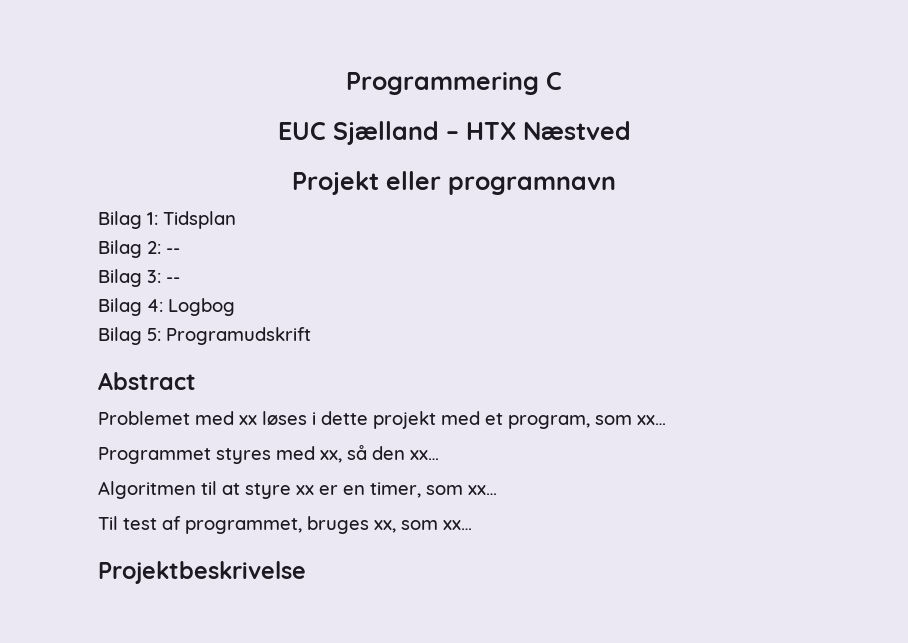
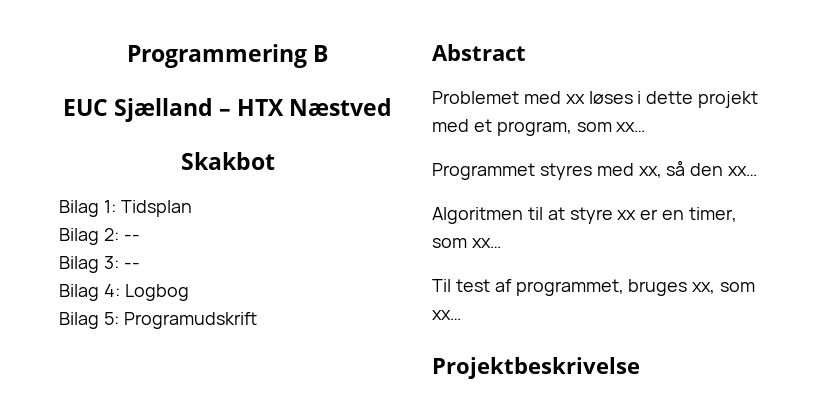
[546,72,562,90] C -> [313,45,329,62] B
[292,171,616,195] Projekt eller programnavn -> [180,152,275,170] Skakbot

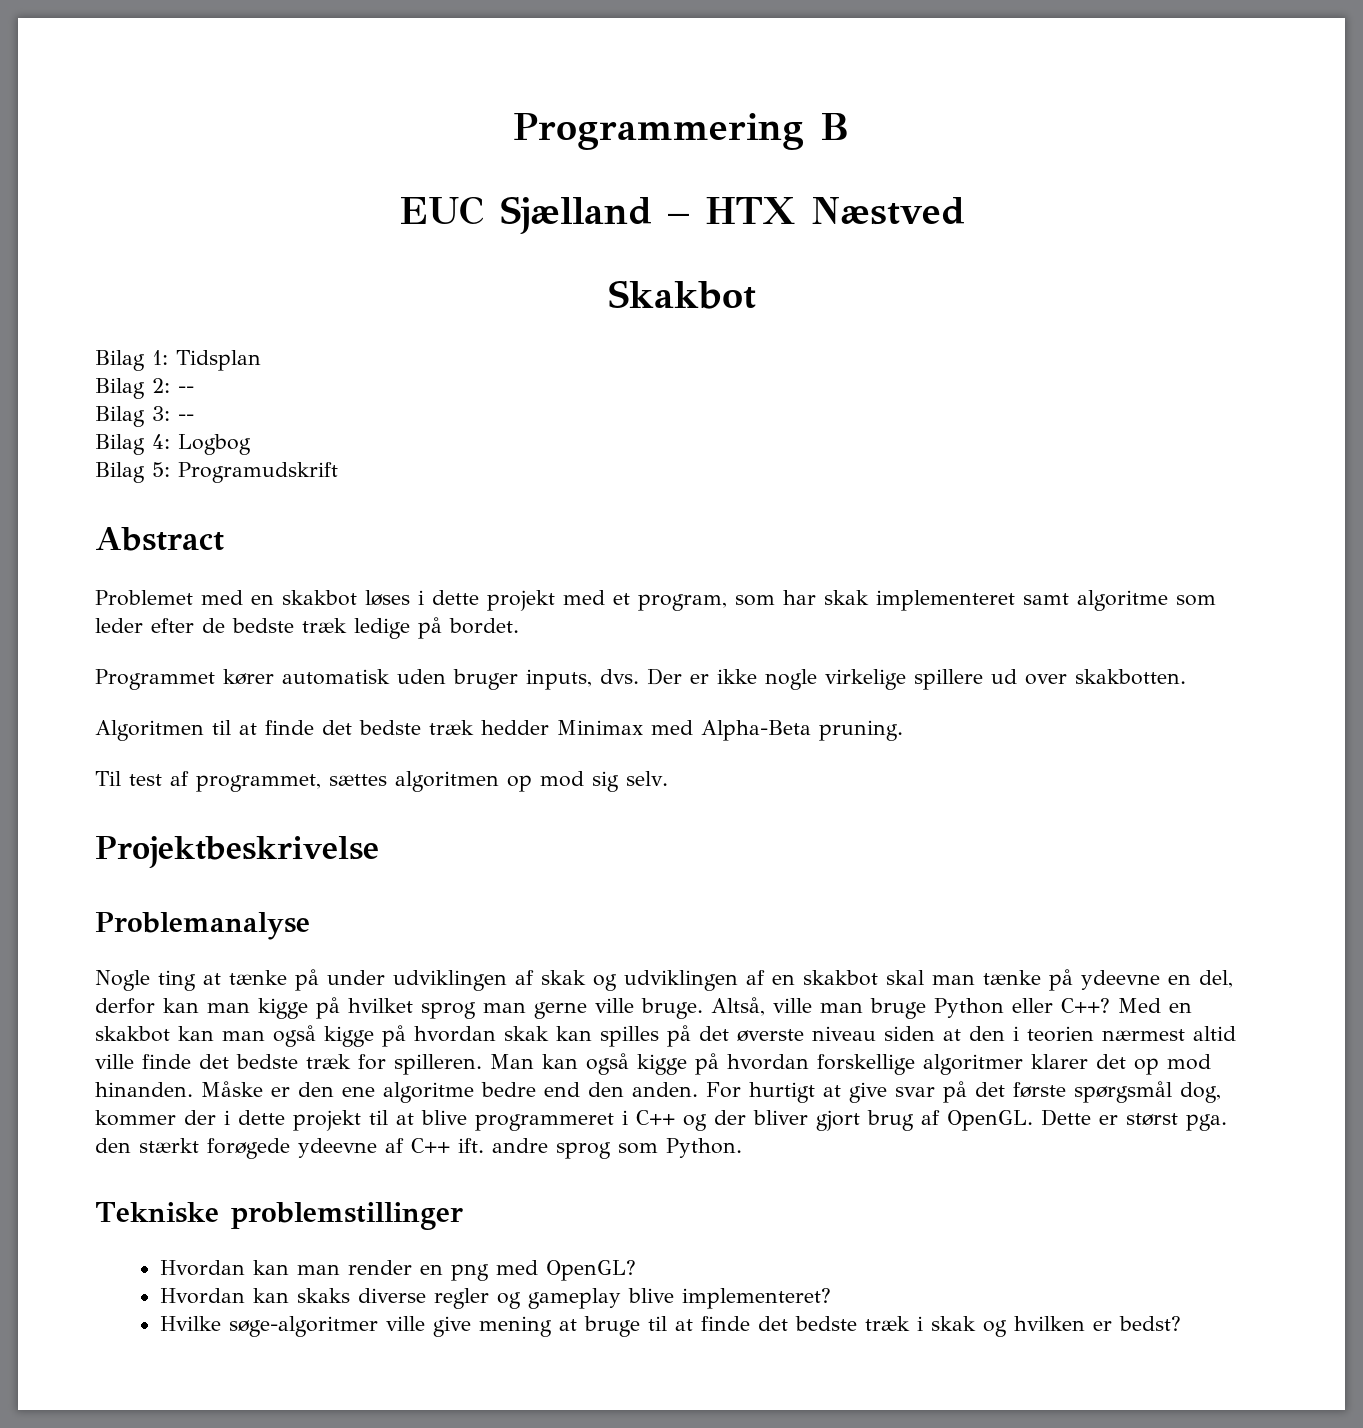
[565,94,585,104] xx -> [251,590,357,606] en skakbot
[616,122,646,132] [432,160,758,180] [432,207,738,224] [432,238,501,248] [432,279,756,296] [432,310,461,320] [432,357,640,379] xx… // Programmet styres med xx, så den xx… // Algoritmen til at styre xx er en timer, som xx… // Til test af programmet, bruges xx, som xx… // Projektbeskrivelse -> [783,590,1216,611] [95,617,519,639] [95,668,1186,690] [95,720,903,741] [95,771,668,792] [95,836,379,868] [95,912,310,940] [95,969,1233,991] [95,997,1192,1019] [95,1025,1236,1047] [95,1053,1211,1075] [95,1081,1221,1103] [95,1109,1227,1131] [95,1138,742,1159] [95,1202,463,1230] [160,1260,637,1281] [160,1288,832,1309] [160,1316,1182,1337] har skak implementeret samt algoritme som leder efter de bedste træk ledige på bordet. // Programmet kører automatisk uden bruger inputs, dvs. Der er ikke nogle virkelige spillere ud over skakbotten. // Algoritmen til at finde det bedste træk hedder Minimax med Alpha-Beta pruning. // Til test af programmet, sættes algoritmen op mod sig selv. // Projektbeskrivelse // Problemanalyse // Nogle ting at tænke på under udviklingen af skak og udviklingen af en skakbot skal man tænke på ydeevne en del, derfor kan man kigge på hvilket sprog man gerne ville bruge. Altså, ville man bruge Python eller C++? Med en skakbot kan man også kigge på hvordan skak kan spilles på det øverste niveau siden at den i teorien nærmest altid ville finde det bedste træk for spilleren. Man kan også kigge på hvordan forskellige algoritmer klarer det op mod hinanden. Måske er den ene algoritme bedre end den anden. For hurtigt at give svar på det første spørgsmål dog, kommer der i dette projekt til at blive programmeret i C++ og der bliver gjort brug af OpenGL. Dette er størst pga. den stærkt forøgede ydeevne af C++ ift. andre sprog som Python. // Tekniske problemstillinger // Hvordan kan man render en png med OpenGL? // Hvordan kan skaks diverse regler og gameplay blive implementeret? // Hvilke søge-algoritmer ville give mening at bruge til at finde det bedste træk i skak og hvilken er bedst?

